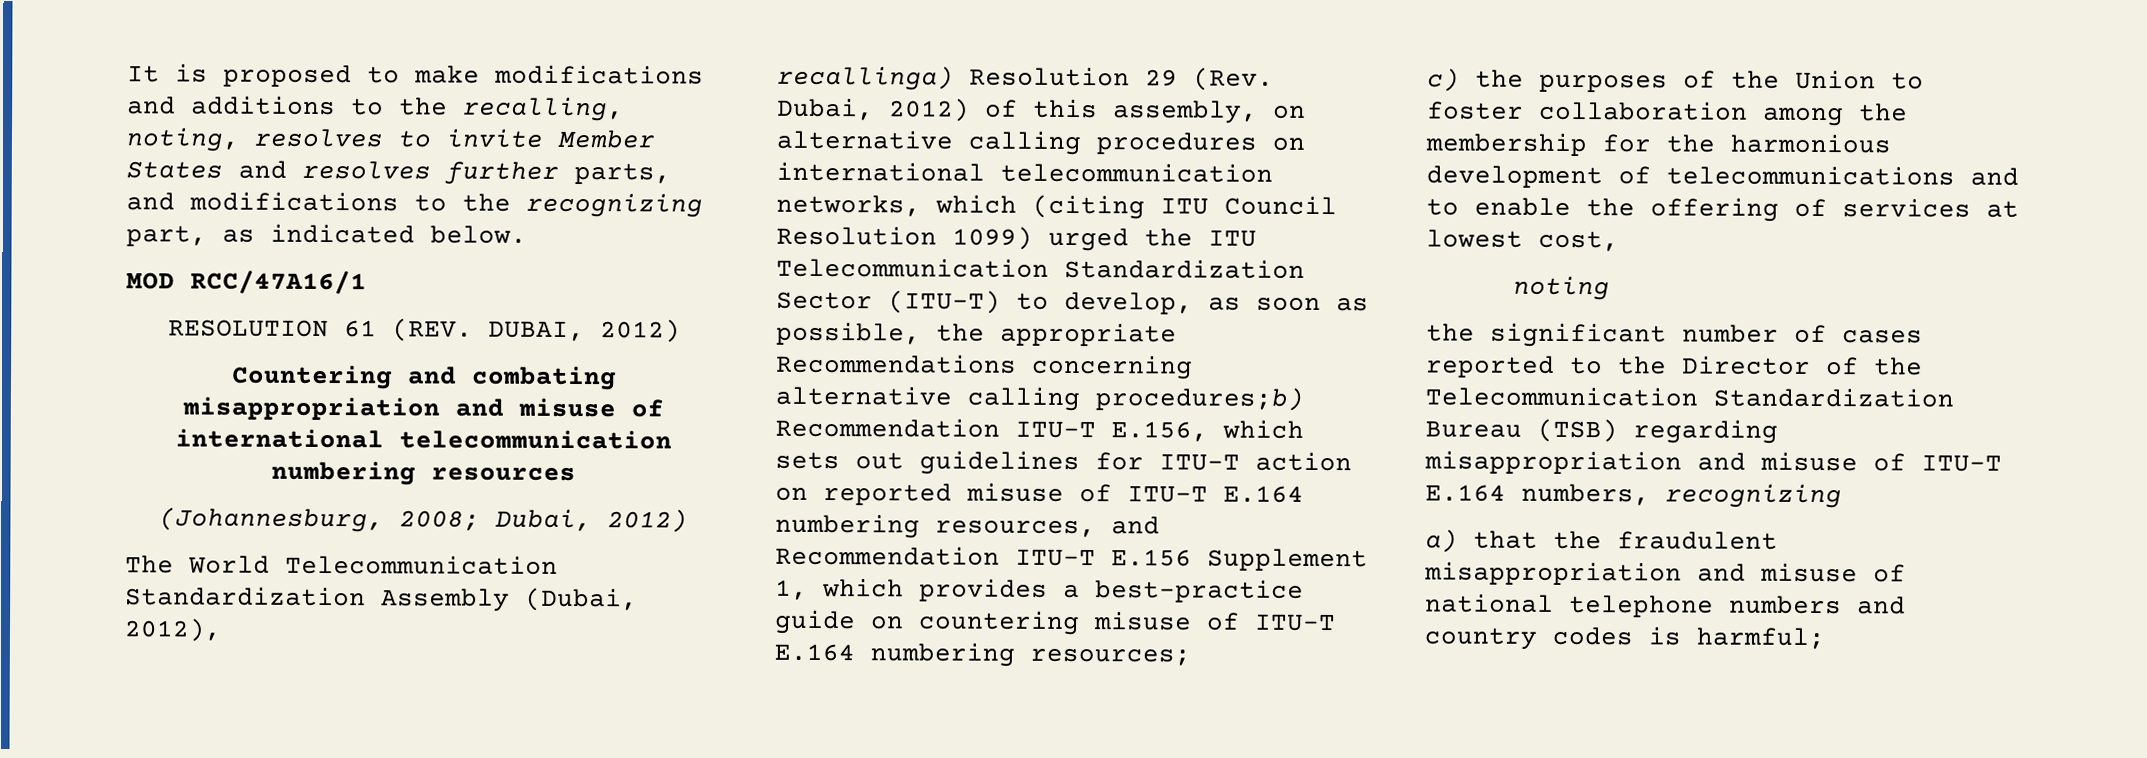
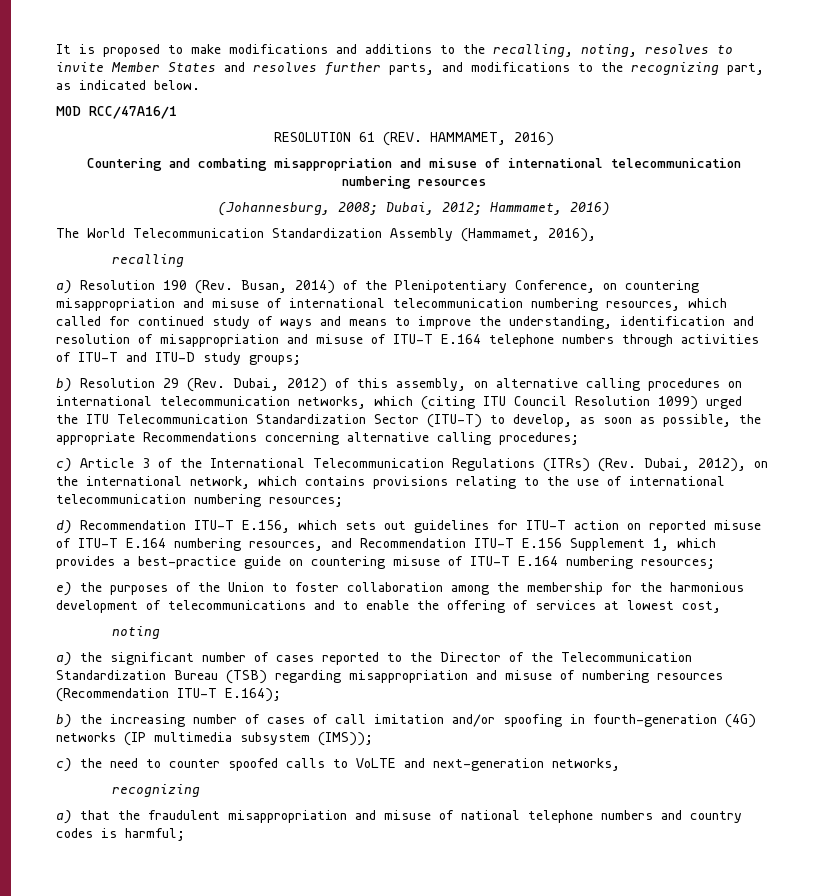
[487,319,681,343] DUBAI, 2012) -> [429,132,554,146] HAMMAMET, 2016)
[606,509,688,533] 2012) -> [441,202,610,216] 2012; Hammamet, 2016)
[525,587,638,612] [124,618,222,642] [777,65,954,91] (Dubai, 2012), // recallinga) -> [461,228,596,242] [111,254,184,267] [56,280,699,294] [56,298,727,311] [56,316,754,329] [56,334,759,347] [56,352,301,365] [56,378,72,392] (Hammamet, 2016), // recalling // a) Resolution 190 (Rev. Busan, 2014) of the Plenipotentiary Conference, on countering misappropriation and misuse of international telecommunication numbering resources, which called for continued study of ways and means to improve the understanding, identification and resolution of misappropriation and misuse of ITU-T E.164 telephone numbers through activities of ITU-T and ITU-D study groups; // b)
[1095,387,1304,411] procedures;b) -> [499,432,579,445] [56,458,768,472] [56,476,725,489] [56,494,343,507] [56,520,72,534] procedures; // c) Article 3 of the International Telecommunication Regulations (ITRs) (Rev. Dubai, 2012), on the international network, which contains provisions relating to the use of international telecommunication numbering resources; // d)
[1427,68,1460,92] c) -> [56,582,72,596] e)
(1610, 288) none -> [56,652,72,666] a)
[1921,454,2002,472] [1425,483,1650,506] ITU-T E.164 numbers, -> [582,670,723,683] [56,688,281,702] [56,714,756,728] [56,732,373,746] [56,758,620,772] numbering resources (Recommendation ITU-T E.164); // b) the increasing number of cases of call imitation and/or spoofing in fourth-generation (4G) networks (IP multimedia subsystem (IMS)); // c) the need to counter spoofed calls to VoLTE and next-generation networks, //

